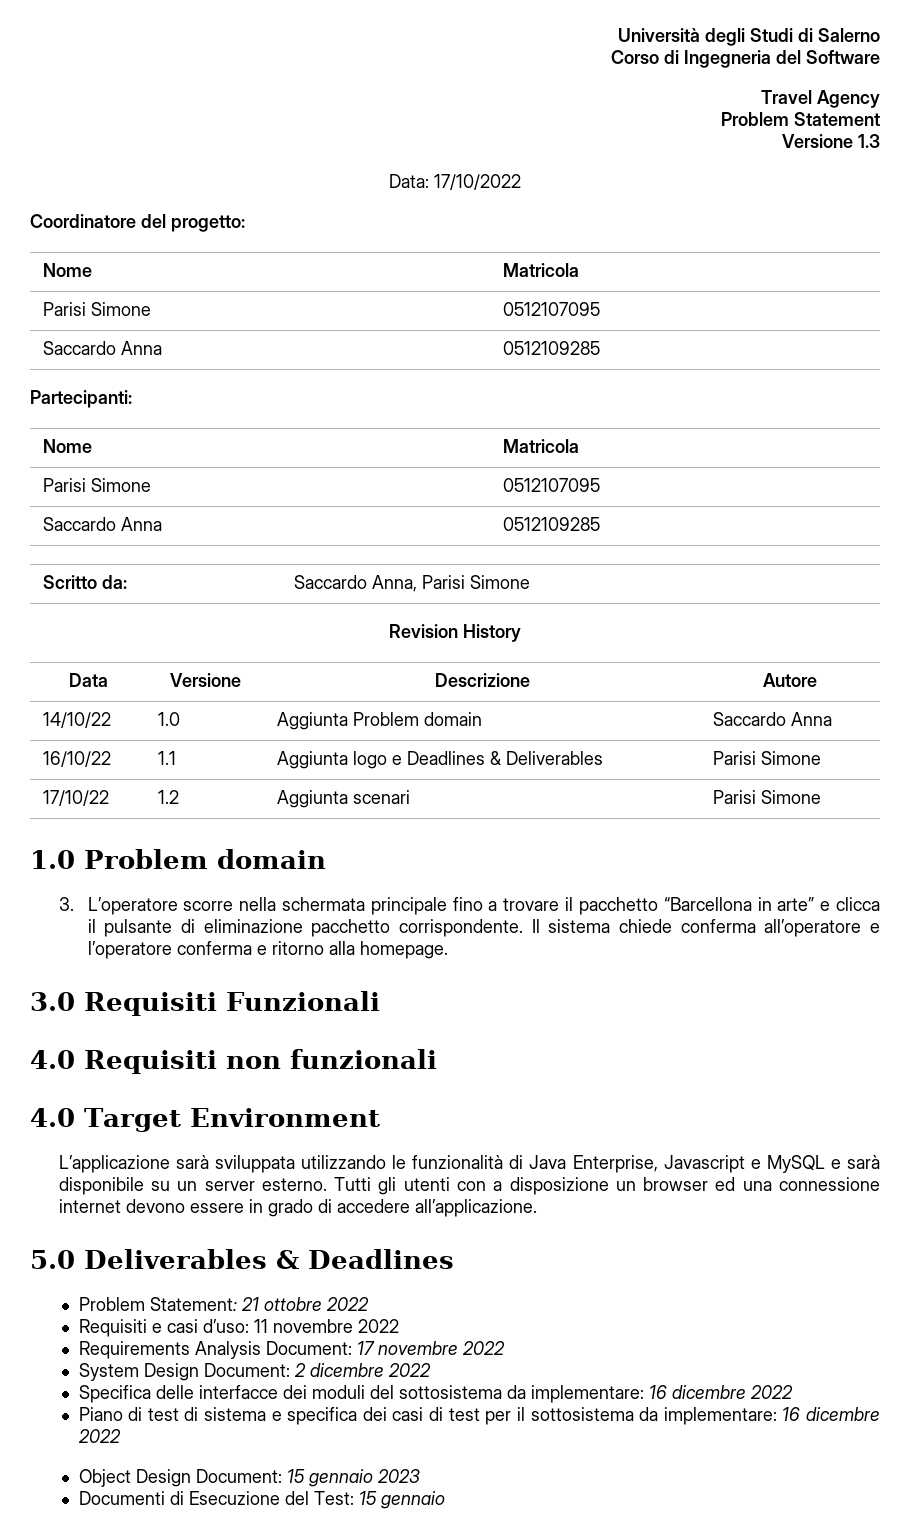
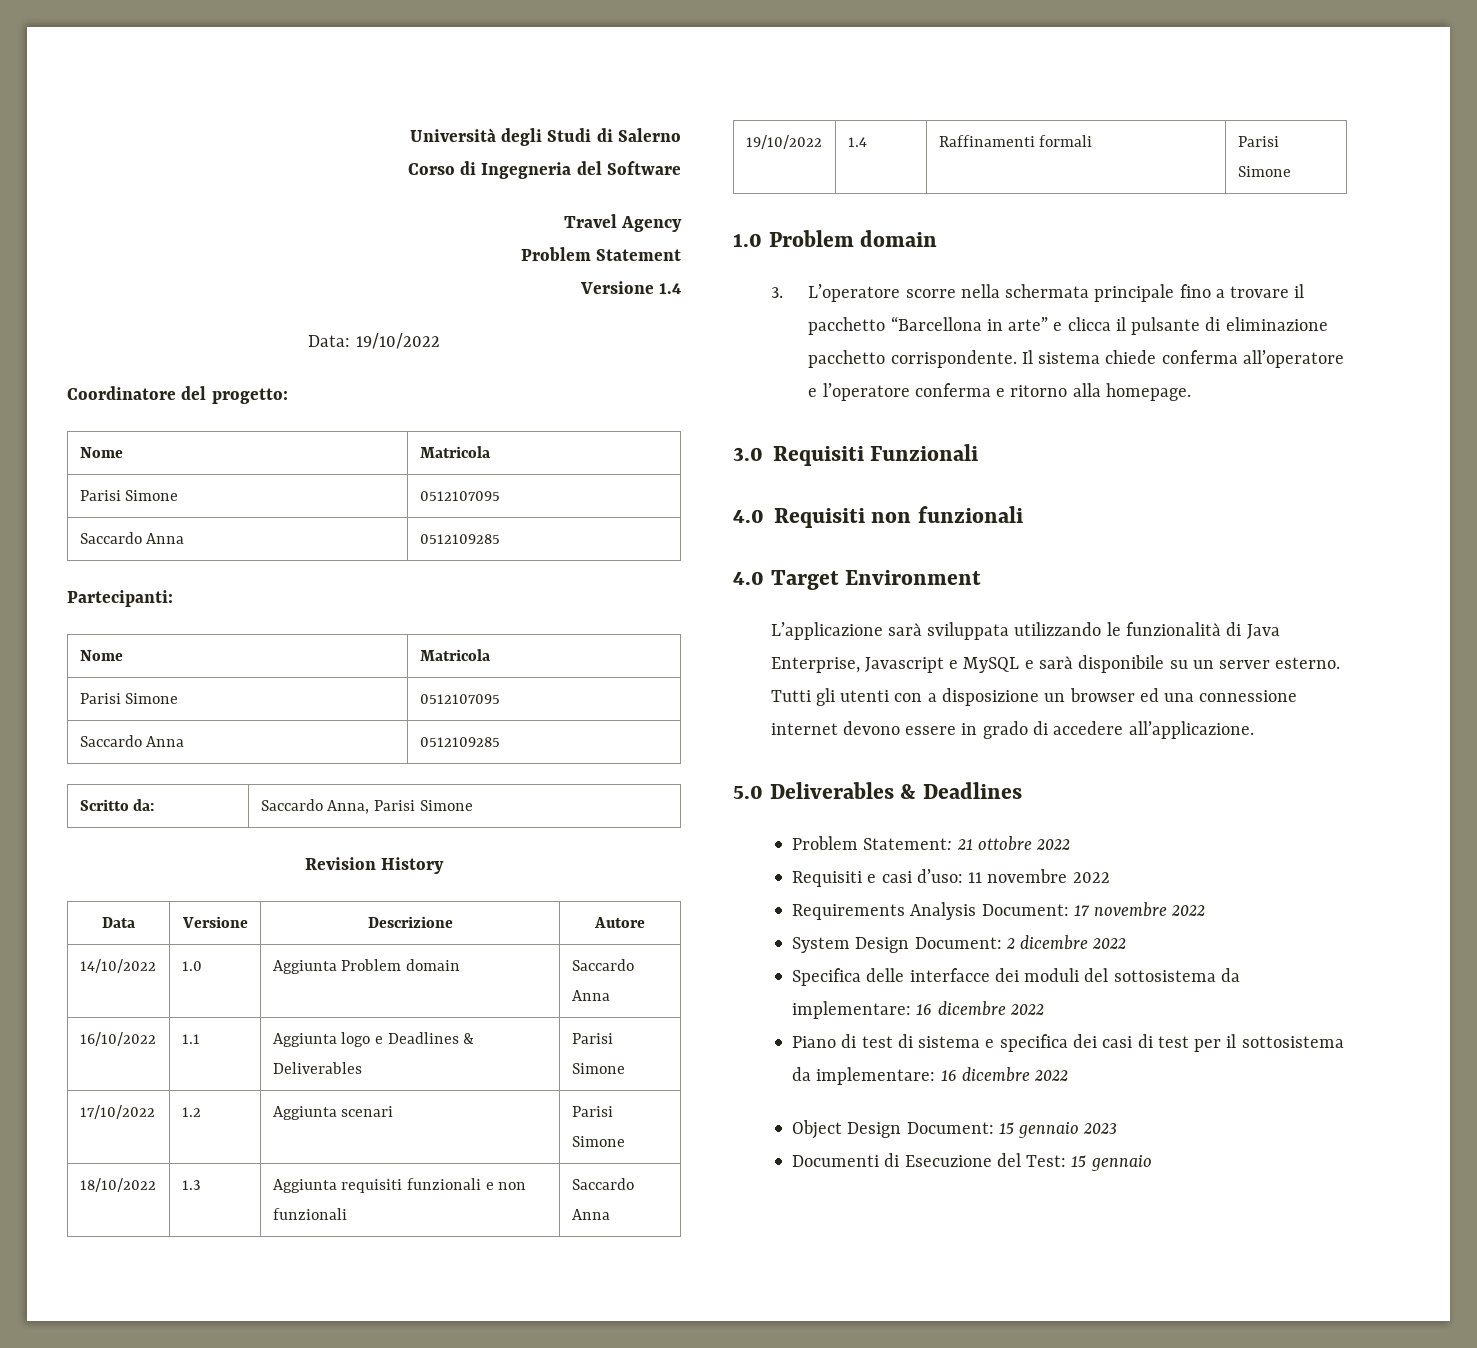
[858,134,880,148] 1.3 -> [659,283,681,294] 1.4
[434,174,521,190] 17/10/2022 -> [355,333,440,349] 19/10/2022
[42,712,111,728] 14/10/22 -> [79,959,156,973] 14/10/2022
[42,751,111,767] 16/10/22 -> [79,1032,156,1046] 16/10/2022
[42,790,109,806] 17/10/22 -> [79,1105,155,1119] 17/10/2022
(821, 797) none -> [79,1178,156,1192] [181,1180,201,1190] [272,1178,527,1193] [272,1208,347,1220] [571,1178,634,1190] [571,1209,610,1220] [745,135,822,149] [847,137,867,147] [938,135,1093,147] [1237,136,1279,147] [1237,166,1291,177] // 18/10/2022 | 1.3 | Aggiunta requisiti funzionali e non funzionali | Saccardo Anna // 19/10/2022 | 1.4 | Raffinamenti formali | Parisi Simone

